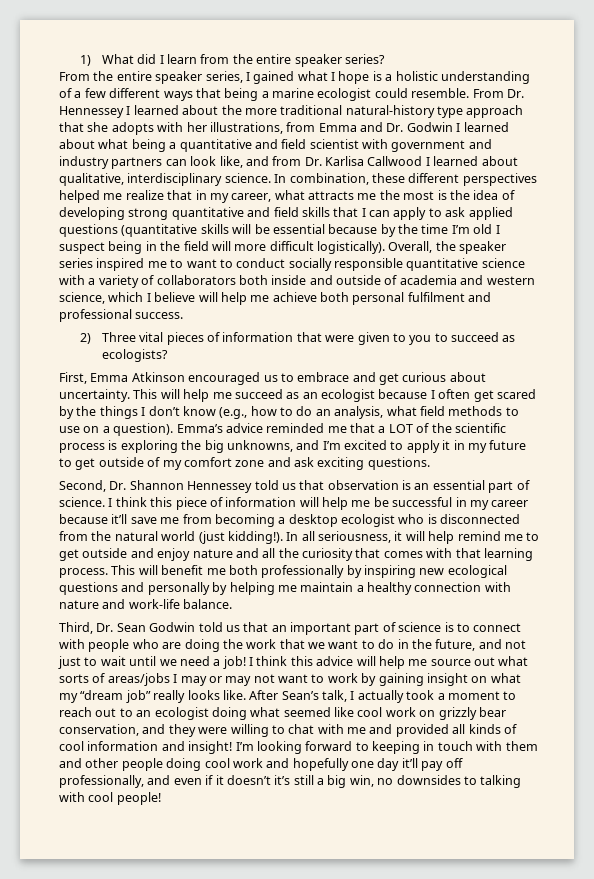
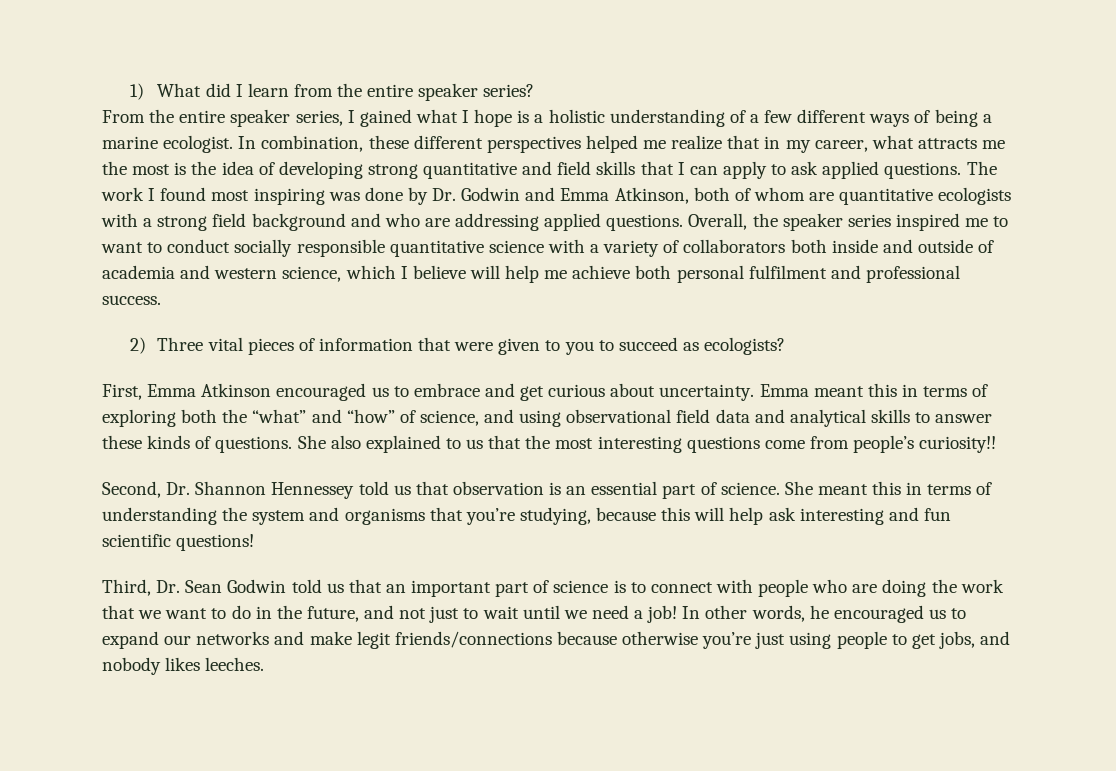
[195,88,221,98] that -> [914,110,931,123] of
[317,88,524,101] [59,105,524,118] [59,122,509,135] [59,139,492,152] [59,156,518,169] [59,173,271,186] ecologist could resemble. From Dr. Hennessey I learned about the more traditional natural-history type approach that she adopts with her illustrations, from Emma and Dr. Godwin I learned about what being a quantitative and field scientist with government and industry partners can look like, and from Dr. Karlisa Callwood I learned about qualitative, interdisciplinary science. -> [163,135,234,153] ecologist.
[59,224,500,237] [59,241,385,254] questions (quantitative skills will be essential because by the time I’m old I suspect being in the field will more difficult logistically). -> [884,161,997,179] [101,187,1012,205] [101,213,684,231] questions. The work I found most inspiring was done by Dr. Godwin and Emma Atkinson, both of whom are quantitative ecologists with a strong field background and who are addressing applied questions.
[133,389,536,402] [59,406,519,419] [59,423,506,436] [59,440,527,453] [59,457,430,470] This will help me succeed as an ecologist because I often get scared by the things I don’t know (e.g., how to do an analysis, what field methods to use on a question). Emma’s advice reminded me that a LOT of the scientific process is exploring the big unknowns, and I’m excited to apply it in my future to get outside of my comfort zone and ask exciting questions. -> [759,383,989,397] [102,409,993,427] [102,435,997,453] Emma meant this in terms of exploring both the “what” and “how” of science, and using observational field data and analytical skills to answer these kinds of questions. She also explained to us that the most interesting questions come from people’s curiosity!!
[108,497,529,510] [59,514,521,527] [59,531,540,544] [59,548,533,561] [59,565,507,578] [59,582,511,595] [59,599,233,609] I think this piece of information will help me be successful in my career because it’ll save me from becoming a desktop ecologist who is disconnected from the natural world (just kidding!). In all seriousness, it will help remind me to get outside and enjoy nature and all the curiosity that comes with that learning process. This will benefit me both professionally by inspiring new ecological questions and personally by helping me maintain a healthy connection with nature and work-life balance. -> [784,481,993,495] [102,507,951,525] [102,534,255,551] She meant this in terms of understanding the system and organisms that you’re studying, because this will help ask interesting and fun scientific questions!
[249,656,529,669] [59,673,521,686] [59,690,517,703] [59,707,506,720] [59,724,517,737] [59,741,538,754] [59,758,463,771] [59,775,522,788] [59,792,161,805] I think this advice will help me source out what sorts of areas/jobs I may or may not want to work by gaining insight on what my “dream job” really looks like. After Sean’s talk, I actually took a moment to reach out to an ecologist doing what seemed like cool work on grizzly bear conservation, and they were willing to chat with me and provided all kinds of cool information and insight! I’m looking forward to keeping in touch with them and other people doing cool work and hopefully one day it’ll pay off professionally, and even if it doesn’t it’s still a big win, no downsides to talking with cool people! -> [682,605,967,623] [102,631,1011,649] [102,657,265,675] In other words, he encouraged us to expand our networks and make legit friends/connections because otherwise you’re just using people to get jobs, and nobody likes leeches.

